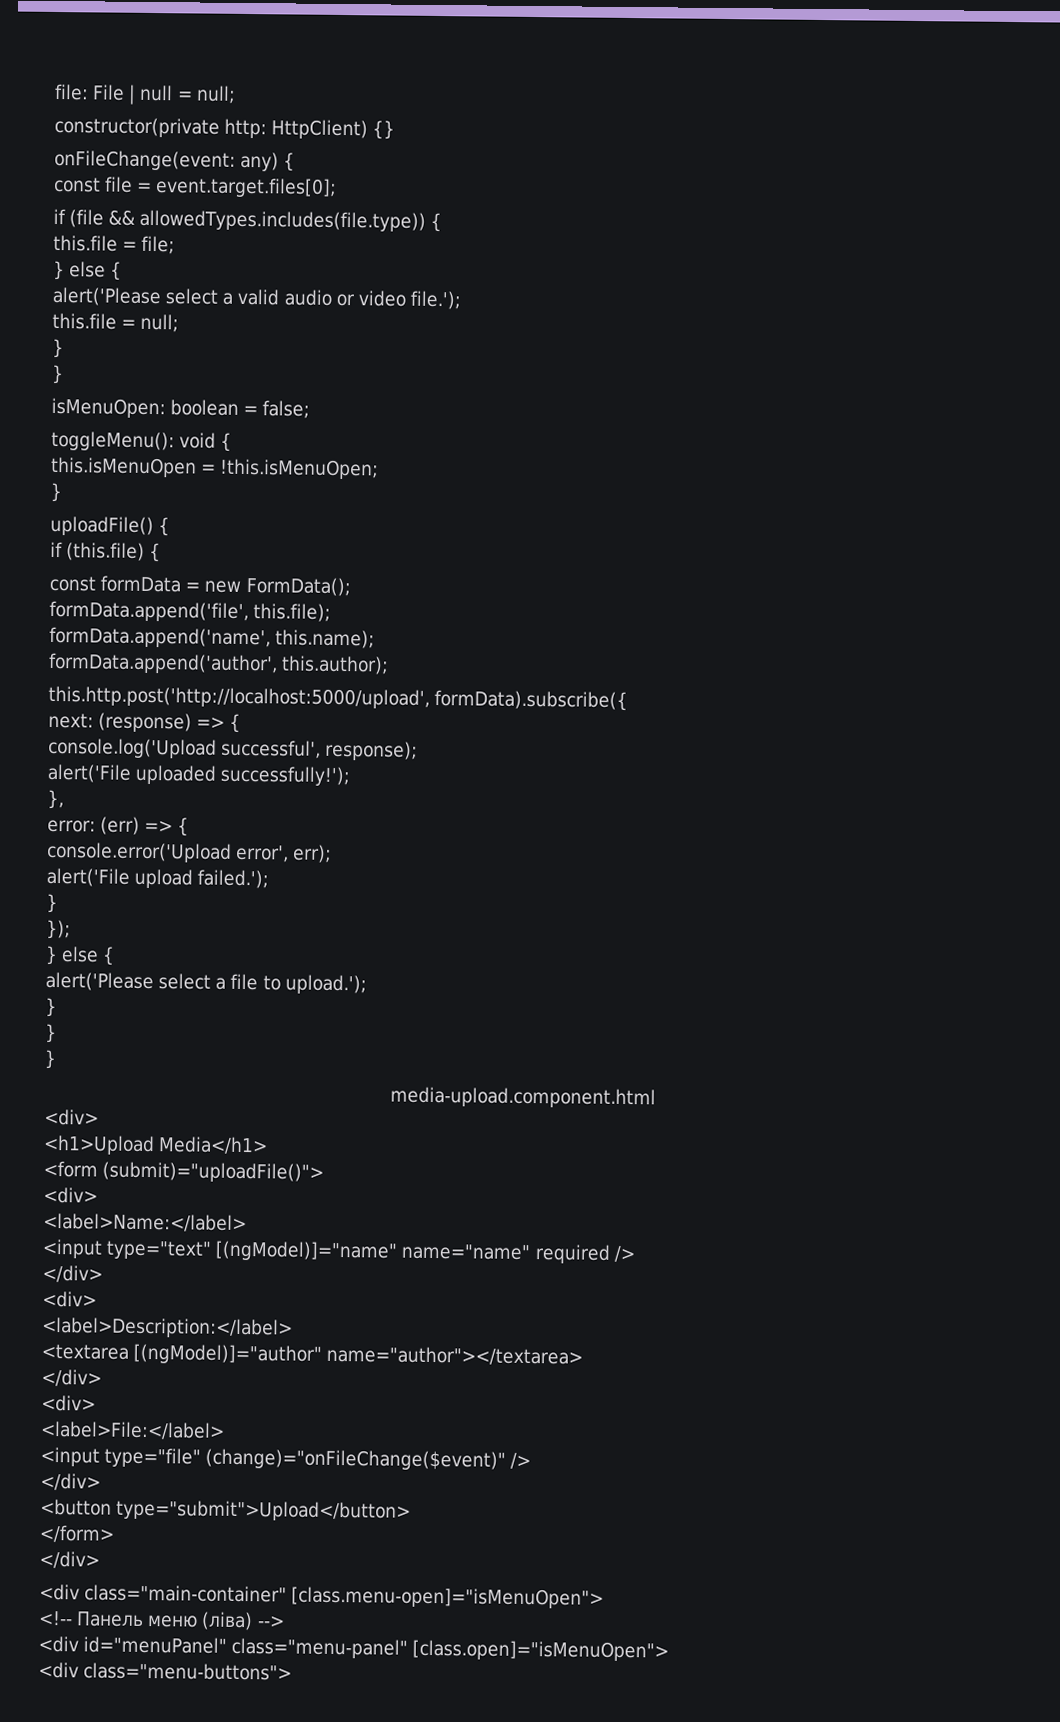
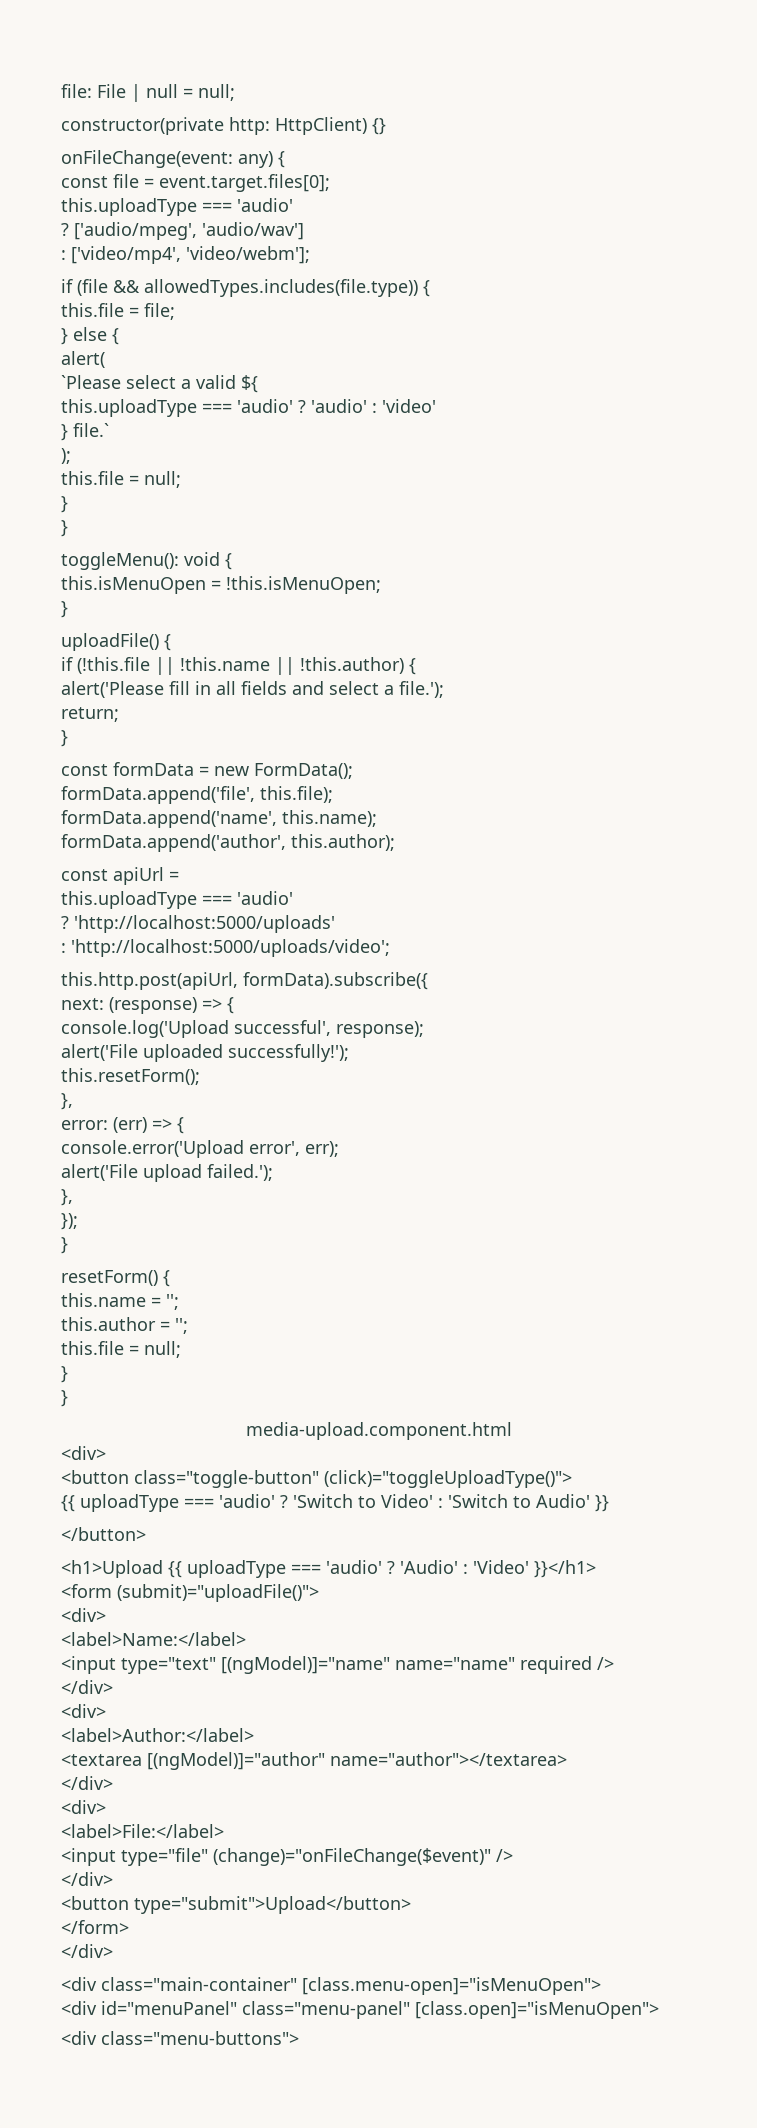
(338, 187) none -> [61,198,293,216] [61,222,304,240] [61,246,310,264] // this.uploadType === 'audio' // ? ['audio/mpeg', 'audio/wav'] // : ['video/mp4', 'video/webm'];
[52,286,161,307] alert('Please -> [61,351,105,368] [61,375,121,389] alert( // `Please
[283,289,461,310] [52,312,180,333] [52,338,64,359] [51,364,64,385] [51,397,311,419] audio or video file.'); // this.file = null; // } // } // isMenuOpen: boolean = false; -> [241,375,258,393] [61,399,436,417] [61,423,109,441] [61,448,71,464] [61,471,181,488] [61,496,68,513] [61,520,68,537] ${ // this.uploadType === 'audio' ? 'audio' : 'video' // } file.` // ); // this.file = null; // } // }
[66,542,162,563] (this.file) { -> [77,657,416,675] [61,681,444,698] [61,707,119,722] [61,730,68,747] (!this.file || !this.name || !this.author) { // alert('Please fill in all fields and select a file.'); // return; // }
[48,685,430,709] this.http.post('http://localhost:5000/upload', -> [61,867,179,885] [61,891,293,909] [61,915,335,933] [61,939,390,957] [61,972,238,990] const apiUrl = // this.uploadType === 'audio' // ? 'http://localhost:5000/uploads' // : 'http://localhost:5000/uploads/video'; // this.http.post(apiUrl,
(351, 776) none -> [61,1068,200,1085] // this.resetForm();
[46,893,58,914] } -> [61,1189,73,1206] },
[61,946,116,966] [45,971,367,995] [45,997,57,1018] [45,1023,57,1044] [44,1049,56,1070] [390,1086,656,1109] [44,1108,99,1126] [43,1134,269,1156] else { // alert('Please select a file to upload.'); // } // } // } // media-upload.component.html // <div> // <h1>Upload Media</h1> -> [61,1270,170,1287] [61,1293,179,1310] [61,1317,188,1334] [61,1341,181,1358] [61,1366,68,1383] [61,1390,68,1407] [245,1422,512,1440] [61,1446,106,1460] [61,1470,572,1488] [61,1494,609,1512] [61,1527,146,1541] [61,1560,596,1578] // resetForm() { // this.name = ''; // this.author = ''; // this.file = null; // } // } // media-upload.component.html // <div> // <button class="toggle-button" (click)="toggleUploadType()"> // {{ uploadType === 'audio' ? 'Switch to Video' : 'Switch to Audio' }} // </button> // <h1>Upload {{ uploadType === 'audio' ? 'Audio' : 'Video' }}</h1>
[42,1316,293,1339] <label>Description:</label> -> [61,1728,254,1742] <label>Author:</label>
[38,1610,285,1631] // <!-- Панель меню (ліва) --> -> (601, 1986) none

